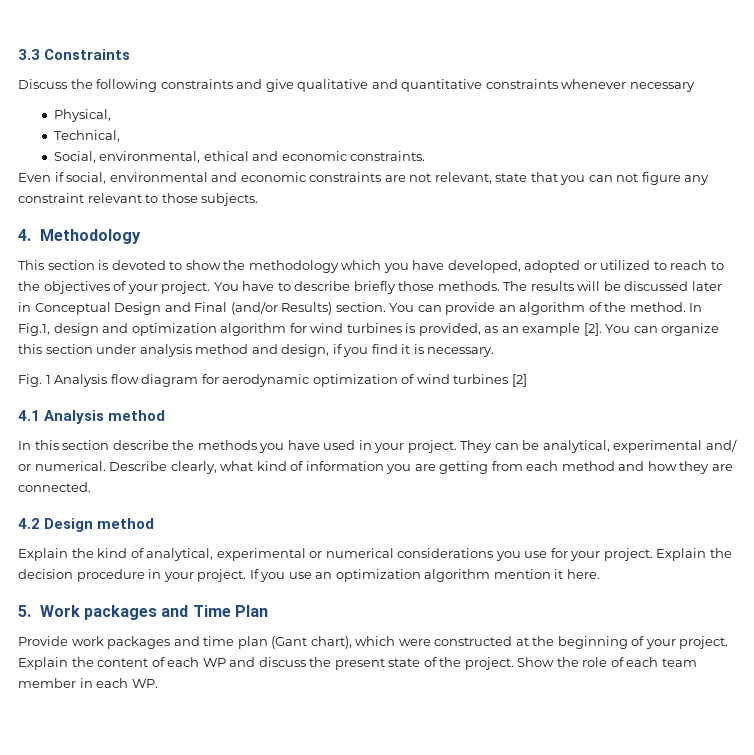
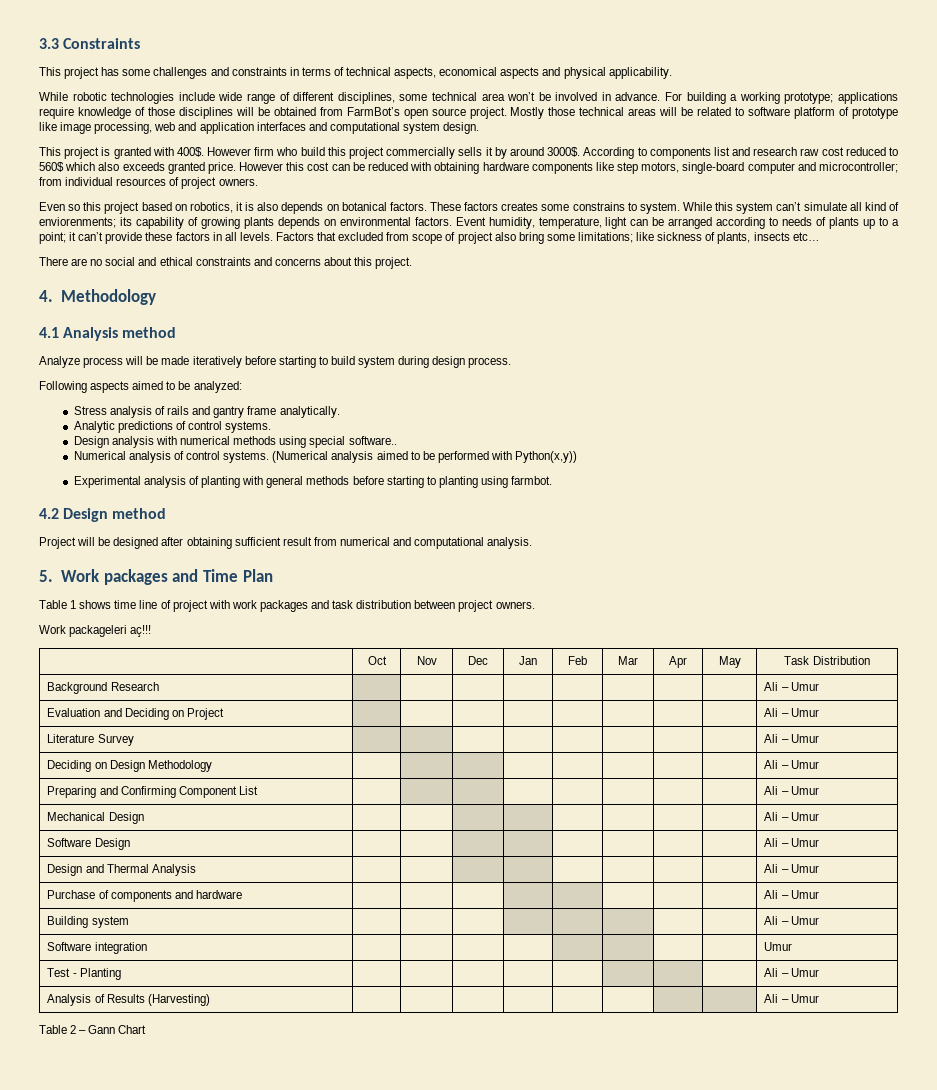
[18,79,695,92] [53,109,111,122] [53,130,120,142] [53,151,426,163] [18,172,710,185] [18,193,259,206] [18,229,141,244] [18,260,724,273] [18,281,722,294] [18,301,703,315] [18,323,720,336] [18,344,495,357] [18,374,527,387] [18,410,166,424] [18,439,737,453] [18,461,733,474] [18,482,91,492] [18,518,155,532] [18,548,732,561] [18,569,600,582] Discuss the following constraints and give qualitative and quantitative constraints whenever necessary // Physical, // Technical, // Social, environmental, ethical and economic constraints. // Even if social, environmental and economic constraints are not relevant, state that you can not figure any constraint relevant to those subjects. // 4. Methodology // This section is devoted to show the methodology which you have developed, adopted or utilized to reach to the objectives of your project. You have to describe briefly those methods. The results will be discussed later in Conceptual Design and Final (and/or Results) section. You can provide an algorithm of the method. In Fig.1, design and optimization algorithm for wind turbines is provided, as an example [2]. You can organize this section under analysis method and design, if you find it is necessary. // Fig. 1 Analysis flow diagram for aerodynamic optimization of wind turbines [2] // 4.1 Analysis method // In this section describe the methods you have used in your project. They can be analytical, experimental and/ or numerical. Describe clearly, what kind of information you are getting from each method and how they are connected. // 4.2 Design method // Explain the kind of analytical, experimental or numerical considerations you use for your project. Explain the decision procedure in your project. If you use an optimization algorithm mention it here. -> [39,67,672,79] [39,92,899,104] [39,107,899,119] [39,122,480,134] [39,147,899,159] [39,162,898,174] [39,177,258,189] [39,202,899,214] [39,217,900,229] [39,232,820,244] [39,257,413,269] [39,289,157,305] [39,327,177,341] [39,356,512,368] [39,381,242,393] [73,406,340,418] [73,421,272,433] [73,436,397,448] [73,451,578,463] [73,476,553,488] [39,508,167,522] [39,537,533,549] This project has some challenges and constraints in terms of technical aspects, economical aspects and physical applicability. // While robotic technologies include wide range of different disciplines, some technical area won’t be involved in advance. For building a working prototype; applications require knowledge of those disciplines will be obtained from FarmBot’s open source project. Mostly those technical areas will be related to software platform of prototype like image processing, web and application interfaces and computational system design. // This project is granted with 400$. However firm who build this project commercially sells it by around 3000$. According to components list and research raw cost reduced to 560$ which also exceeds granted price. However this cost can be reduced with obtaining hardware components like step motors, single-board computer and microcontroller; from individual resources of project owners. // Even so this project based on robotics, it is also depends on botanical factors. These factors creates some constrains to system. While this system can’t simulate all kind of enviorenments; its capability of growing plants depends on environmental factors. Event humidity, temperature, light can be arranged according to needs of plants up to a point; it can’t provide these factors in all levels. Factors that excluded from scope of project also bring some limitations; like sickness of plants, insects etc… // There are no social and ethical constraints and concerns about this project. // 4. Methodology // 4.1 Analysis method // Analyze process will be made iteratively before starting to build system during design process. // Following aspects aimed to be analyzed: // Stress analysis of rails and gantry frame analytically. // Analytic predictions of control systems. // Design analysis with numerical methods using special software.. // Numerical analysis of control systems. (Numerical analysis aimed to be performed with Python(x,y)) // Experimental analysis of planting with general methods before starting to planting using farmbot. // 4.2 Design method // Project will be designed after obtaining sufficient result from numerical and computational analysis.
[18,636,729,649] [18,657,697,670] [18,678,158,688] Provide work packages and time plan (Gant chart), which were constructed at the beginning of your project. Explain the content of each WP and discuss the present state of the project. Show the role of each team member in each WP. -> [39,600,535,612] [39,625,152,637] [367,656,387,665] [416,656,437,665] [468,656,488,665] [519,656,537,665] [568,656,587,665] [618,656,638,665] [669,656,687,668] [718,656,741,668] [784,656,870,665] [47,682,159,694] [764,682,819,691] [47,708,224,720] [764,708,819,717] [47,734,134,746] [764,734,819,743] [47,760,212,772] [764,760,819,769] [47,786,258,798] [764,786,819,795] [47,812,144,824] [764,812,819,821] [47,838,130,850] [764,838,819,847] [47,864,196,876] [764,864,819,873] [47,890,242,902] [764,890,819,899] [47,916,129,928] [764,916,819,925] [47,942,147,954] [764,942,793,951] [47,968,121,980] [764,968,819,977] [47,994,210,1006] [764,994,819,1003] [39,1025,147,1034] Table 1 shows time line of project with work packages and task distribution between project owners. // Work packageleri aç!!! // | Oct | Nov | Dec | Jan | Feb | Mar | Apr | May | Task Distribution // Background Research | | | | | | | | | Ali – Umur // Evaluation and Deciding on Project | | | | | | | | | Ali – Umur // Literature Survey | | | | | | | | | Ali – Umur // Deciding on Design Methodology | | | | | | | | | Ali – Umur // Preparing and Confirming Component List | | | | | | | | | Ali – Umur // Mechanical Design | | | | | | | | | Ali – Umur // Software Design | | | | | | | | | Ali – Umur // Design and Thermal Analysis | | | | | | | | | Ali – Umur // Purchase of components and hardware | | | | | | | | | Ali – Umur // Building system | | | | | | | | | Ali – Umur // Software integration | | | | | | | | | Umur // Test - Planting | | | | | | | | | Ali – Umur // Analysis of Results (Harvesting) | | | | | | | | | Ali – Umur // Table 2 – Gann Chart

